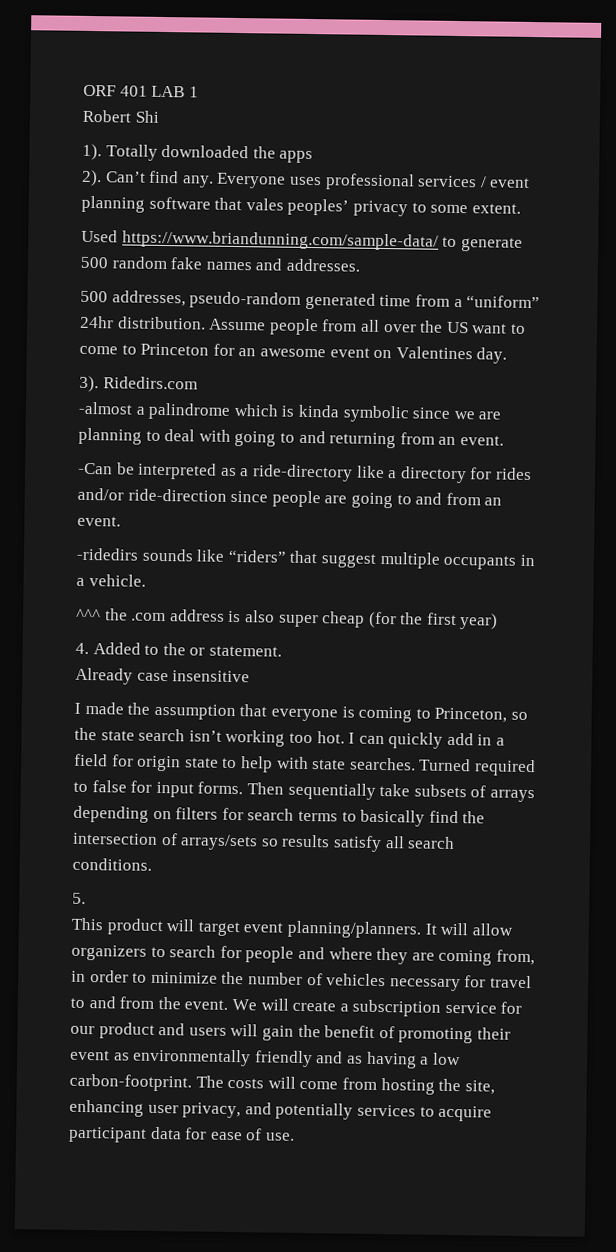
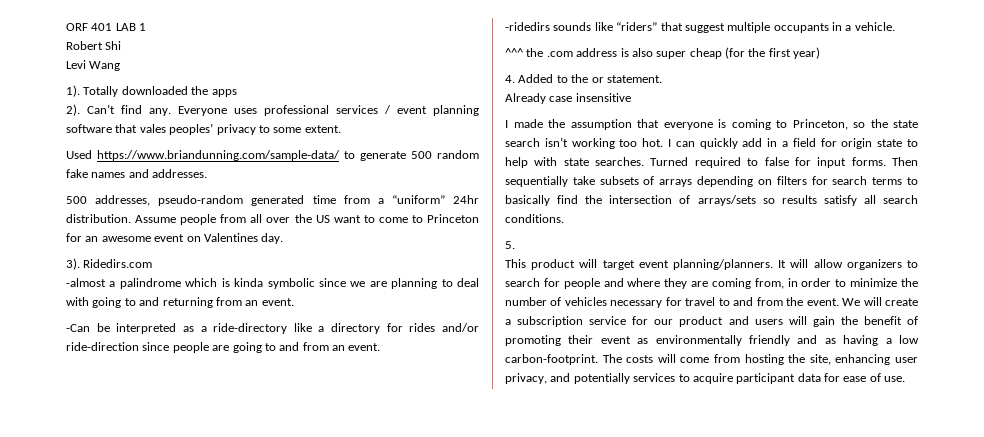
(159, 116) none -> [66,60,121,71] // Levi Wang

